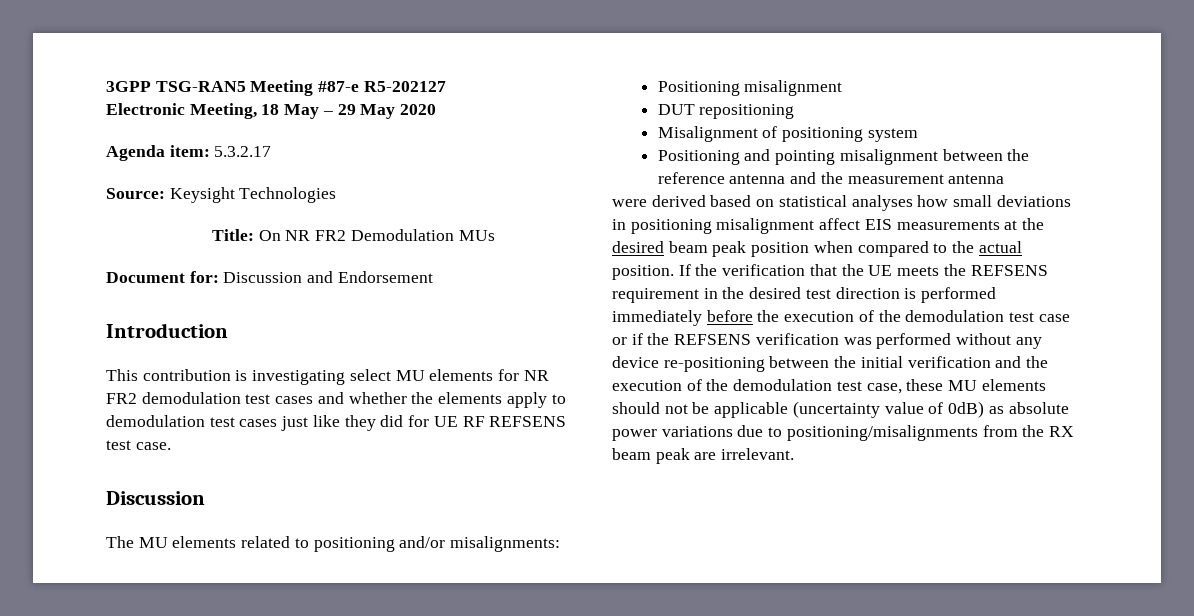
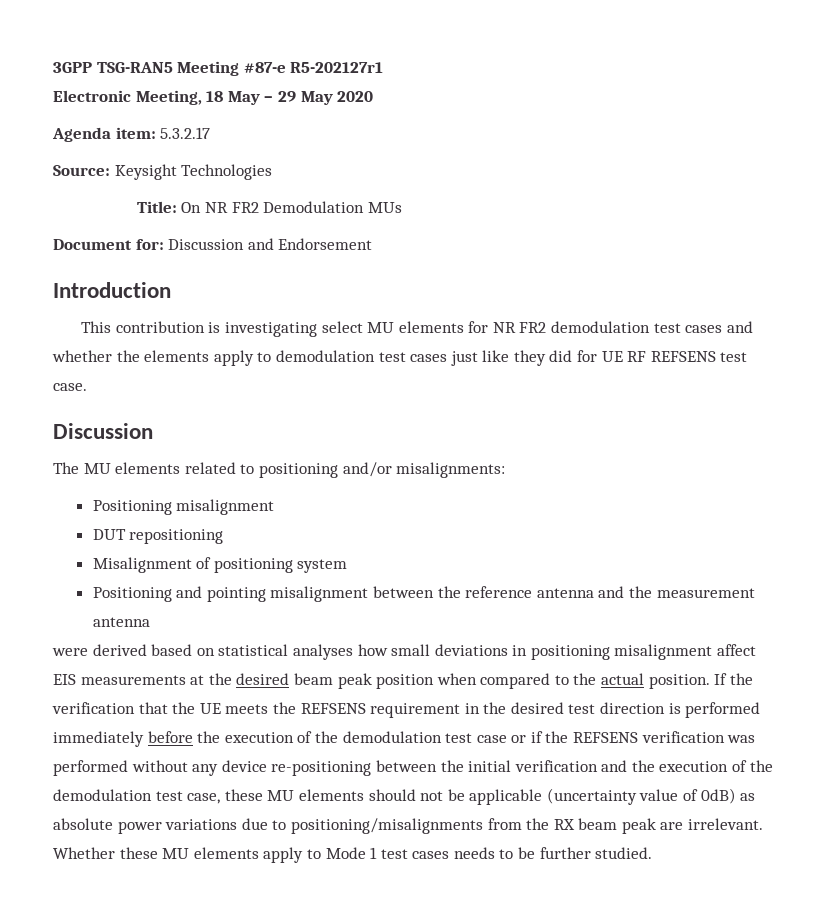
[363,81,446,92] R5-202127 -> [290,62,384,73] R5-202127r1
(795, 454) none -> [53,847,653,863] Whether these MU elements apply to Mode 1 test cases needs to be further studied.

